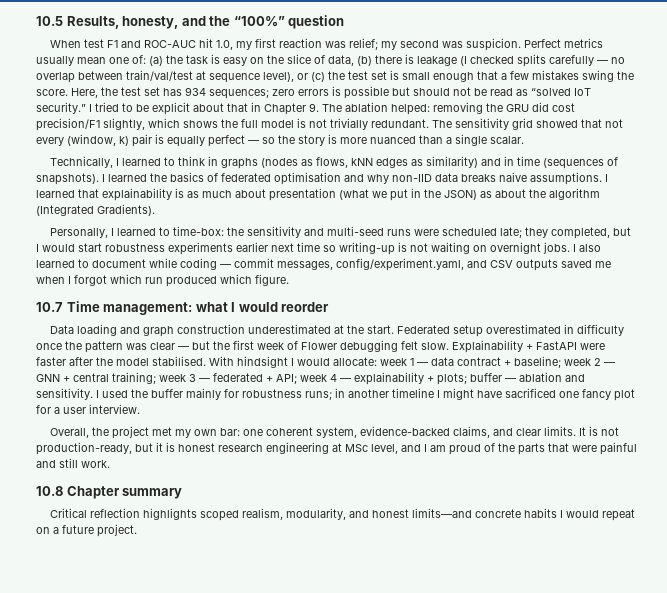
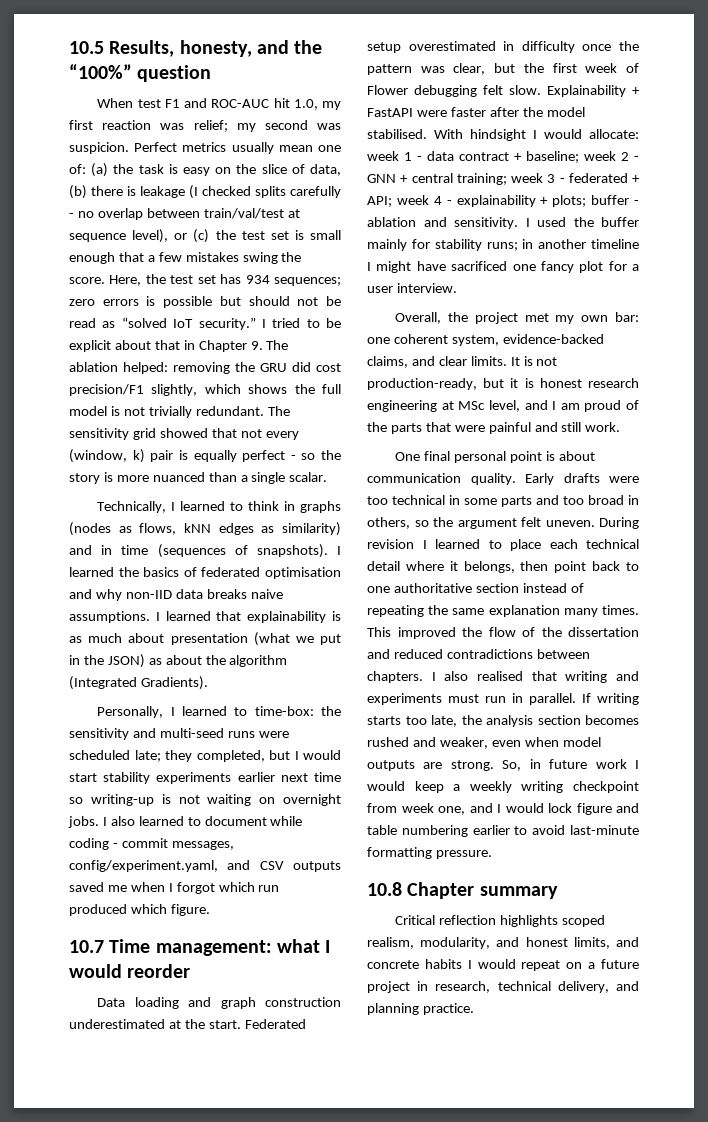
[597,60,608,64] — -> [69,213,74,218] -
[248,140,259,144] — -> [290,455,296,460] -
[105,243,165,252] robustness -> [103,772,151,784] stability
[220,264,231,268] — -> [112,843,118,848] -
[150,342,189,350] clear — -> [453,63,486,75] clear,
[417,362,428,366] — -> [417,156,422,161] -
[604,362,615,366] — -> [634,156,639,161] -
[199,378,210,382] — -> [559,178,565,183] -
[340,378,351,382] — -> [446,200,452,205] -
[505,378,516,382] — -> [634,200,639,205] -
[242,389,302,398] robustness -> [434,239,482,251] stability
(110, 464) none -> [395,451,595,463] [367,473,639,485] [367,495,639,507] [367,517,639,529] [367,539,639,551] [367,561,639,573] [367,583,584,593] [367,605,639,617] [367,627,639,639] [367,649,590,659] [367,671,639,683] [367,693,639,705] [367,715,639,727] [367,737,601,749] [367,759,639,771] [367,781,639,793] [367,803,639,815] [367,825,639,837] [367,847,492,859] // One final personal point is about communication quality. Early drafts were too technical in some parts and too broad in others, so the argument felt uneven. During revision I learned to place each technical detail where it belongs, then point back to one authoritative section instead of repeating the same explanation many times. This improved the flow of the dissertation and reduced contradictions between chapters. I also realised that writing and experiments must run in parallel. If writing starts too late, the analysis section becomes rushed and weaker, even when model outputs are strong. So, in future work I would keep a weekly writing checkpoint from week one, and I would lock figure and table numbering earlier to avoid last-minute formatting pressure.
[412,508,473,518] limits—and -> [573,937,639,949] limits, and
[97,524,137,537] project. -> [367,981,639,993] [367,1003,474,1015] project in research, technical delivery, and planning practice.

